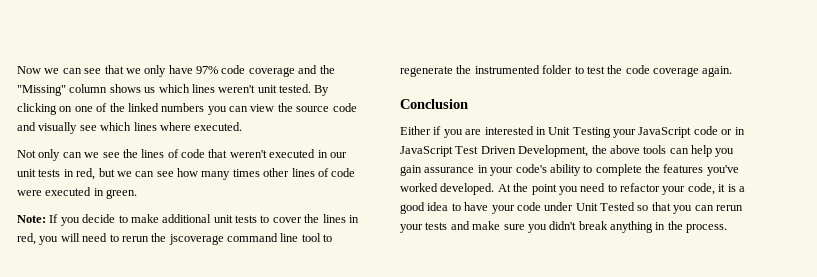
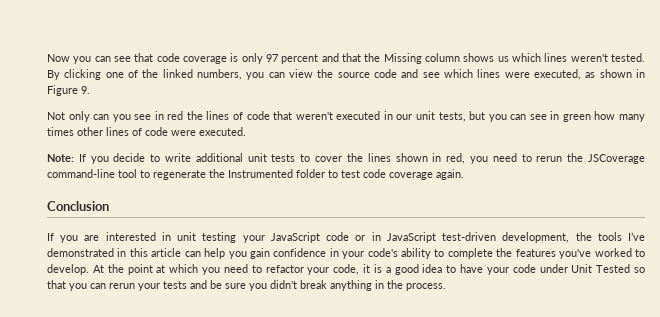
[44,68,60,74] we -> [73,56,92,64] you
[125,65,335,77] [17,85,66,96] we only have 97% code coverage and the "Missing" -> [156,53,422,64] code coverage is only 97 percent and that the Missing
[257,85,277,93] unit -> (608, 58) none
[59,106,73,112] on -> (102, 74) none
[161,103,205,112] numbers -> [196,69,242,80] numbers,
[38,122,78,134] visually -> (419, 73) none
[159,122,243,131] where executed. -> [504,69,645,80] [47,85,90,96] were executed, as shown in Figure 9.
[84,152,120,158] we see -> [112,111,184,122] you see in red
[38,168,174,180] tests in red, but we can see -> [438,111,591,122] tests, but you can see in green
[45,187,138,199] executed in green. -> [199,127,246,136] executed.
[130,214,159,223] make -> [165,153,192,162] write
(346, 218) none -> [395,153,428,162] shown
[60,233,80,242] will -> (488, 160) none
[168,233,299,245] jscoverage command line -> [587,154,645,164] [47,169,115,178] JSCoverage command-line
[474,65,540,74] instrumented -> [228,169,293,178] Instrumented
[607,65,623,74] the -> (360, 174) none
[400,126,442,135] Either if -> [47,233,54,241] If
[548,127,611,138] Unit Testing -> [177,232,237,243] unit testing
[455,145,667,157] Test Driven Development, the above tools -> [442,232,646,243] [47,248,182,257] test-driven development, the tools I’ve demonstrated in this article
[424,167,475,173] assurance -> [273,248,327,257] confidence
[440,183,495,195] developed. -> [635,249,646,257] [47,264,89,275] to develop.
(557, 189) none -> [156,264,199,273] at which
[472,221,501,230] make -> [210,280,222,289] be

